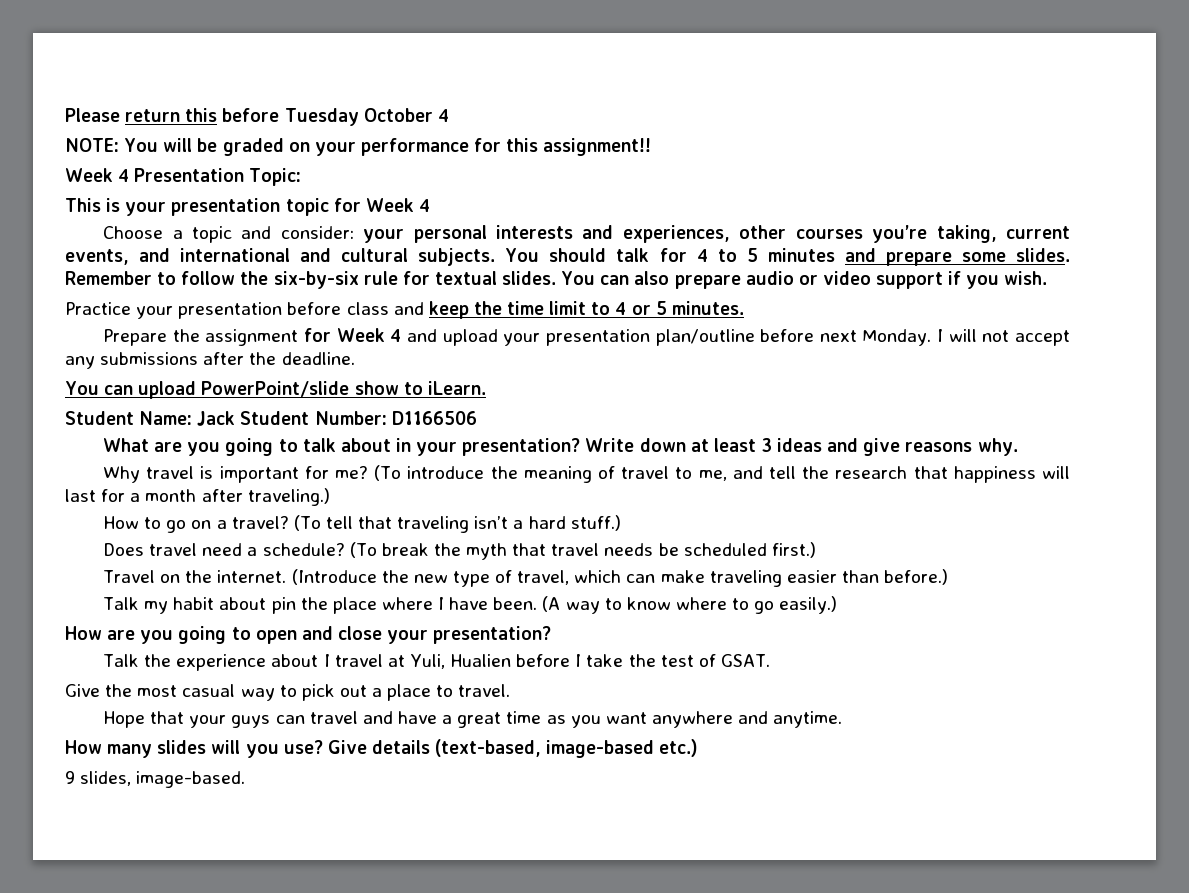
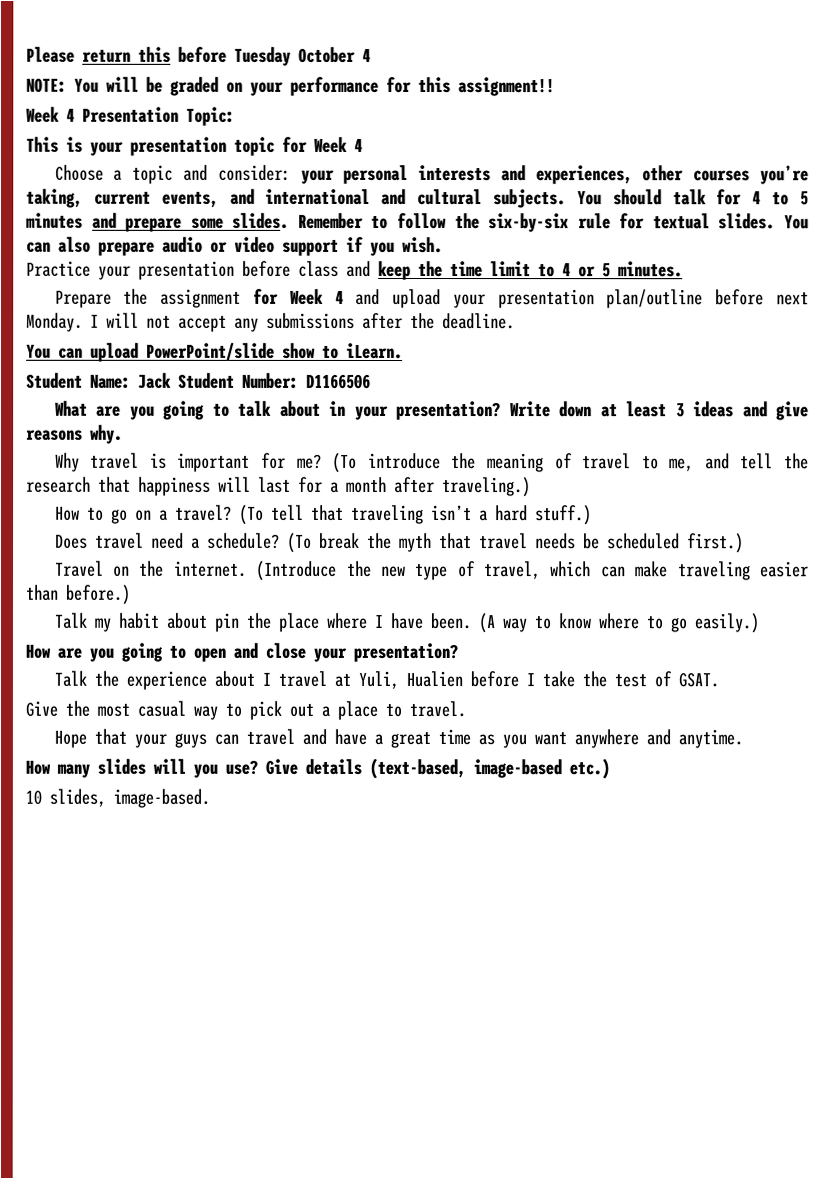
[65,771,75,784] 9 -> [25,789,42,805] 10

